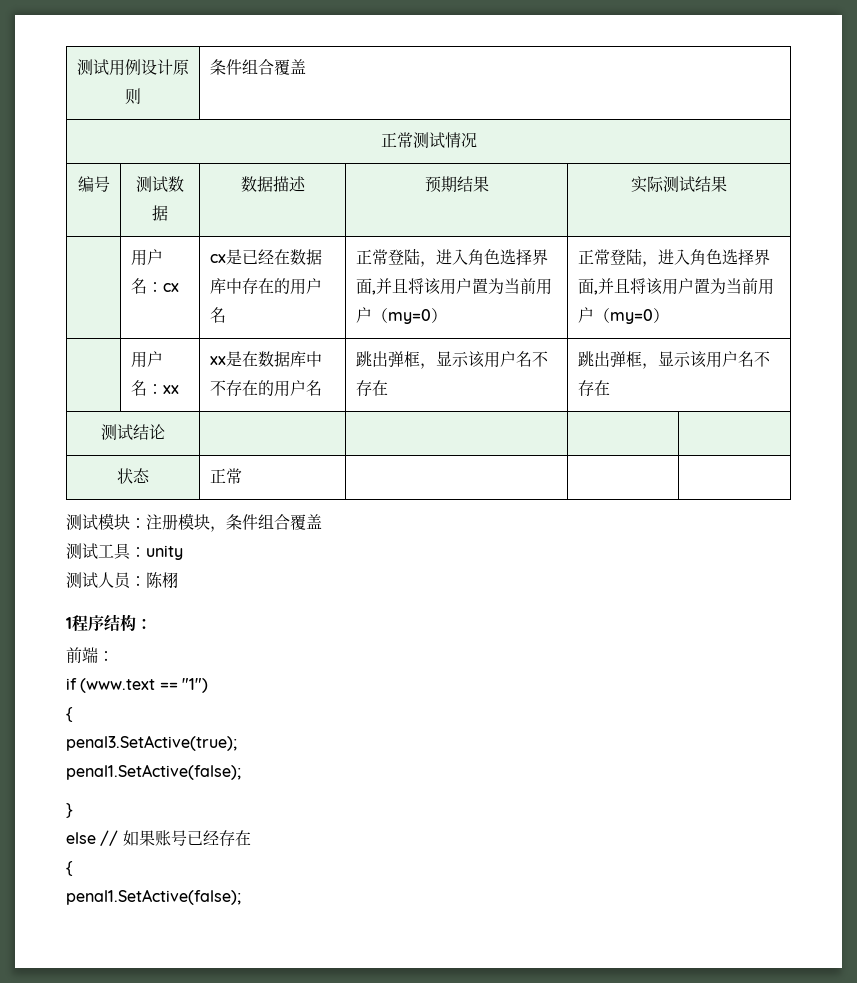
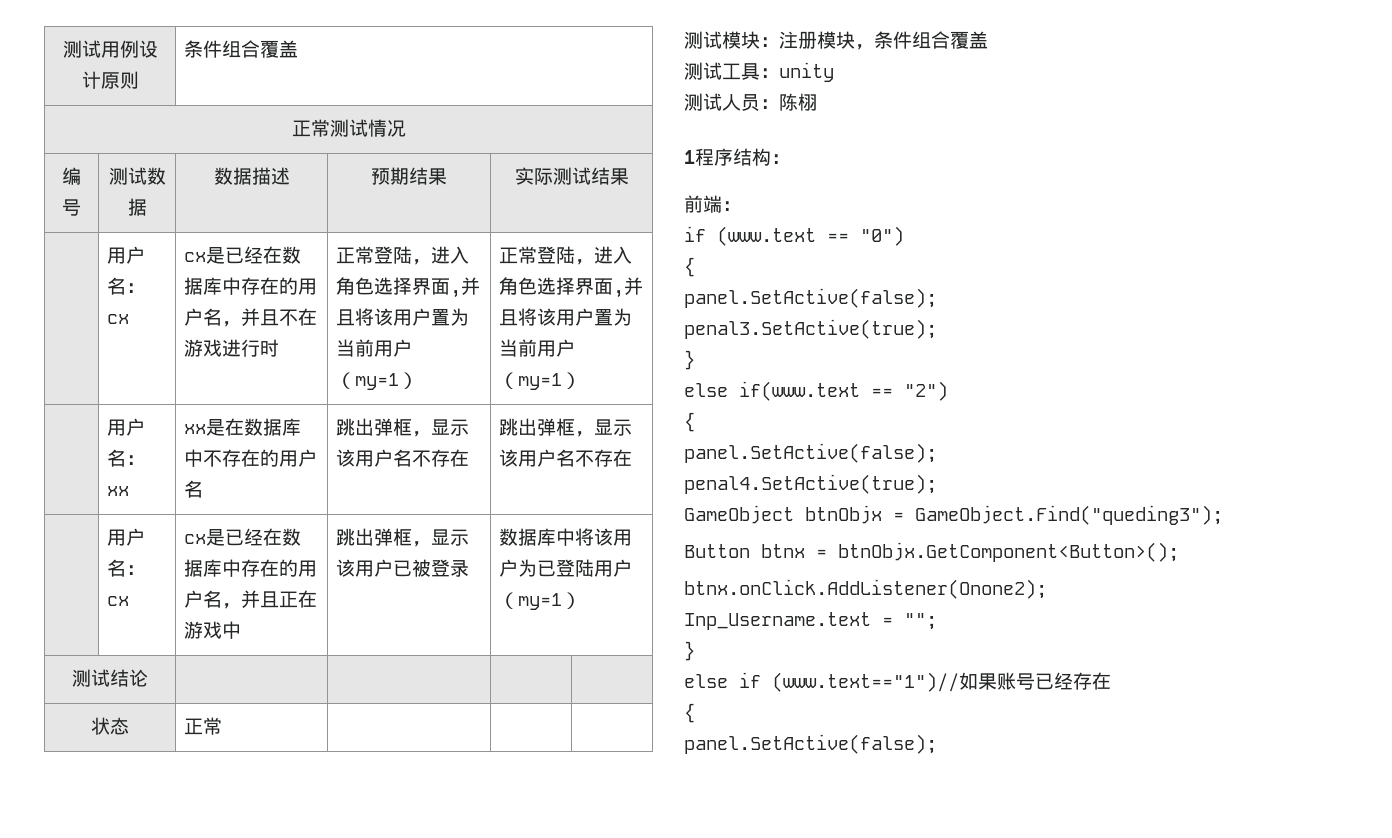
(226, 315) none -> [222,308,318,327] [184,339,280,357] ，并且不在游戏进行时
[387,309,431,324] my=0 -> [355,373,400,390] my=1
[609,309,653,324] my=0 -> [518,373,563,390] my=1
(610, 388) none -> [107,528,146,546] [107,559,146,577] [107,596,130,606] [184,528,302,546] [184,559,318,577] [184,590,318,609] [184,621,242,639] [336,528,470,547] [336,559,470,577] [499,528,633,546] [499,559,633,577] [499,592,582,610] // | 用户名：cx | cx是已经在数据库中存在的用户名，并且正在游戏中 | 跳出弹框，显示该用户已被登录 | 数据库中将该用户为已登陆用户（my=1）
[181,678,208,693] [66,707,73,722] "1") // { -> [860,226,904,246] [684,257,695,277] [684,288,937,308] "0") // { // panel.SetActive(false);
[66,764,241,780] [66,803,73,818] [66,830,119,846] // penal1.SetActive(false); // } // else // -> [684,350,695,370] [684,381,948,401] [684,412,695,432] [684,443,937,463] [684,474,937,494] [684,505,1223,525] [684,542,1179,562] [684,579,1047,599] [684,612,937,630] [684,641,695,661] [684,672,959,692] // } // else if(www.text == "2") // { // panel.SetActive(false); // penal4.SetActive(true); // GameObject btnObjx = GameObject.Find("queding3"); // Button btnx = btnObjx.GetComponent<Button>(); // btnx.onClick.AddListener(Onone2); // Inp_Username.text = ""; // } // else if (www.text=="1")//
[66,889,241,905] penal1.SetActive(false); -> [684,734,937,754] panel.SetActive(false);

